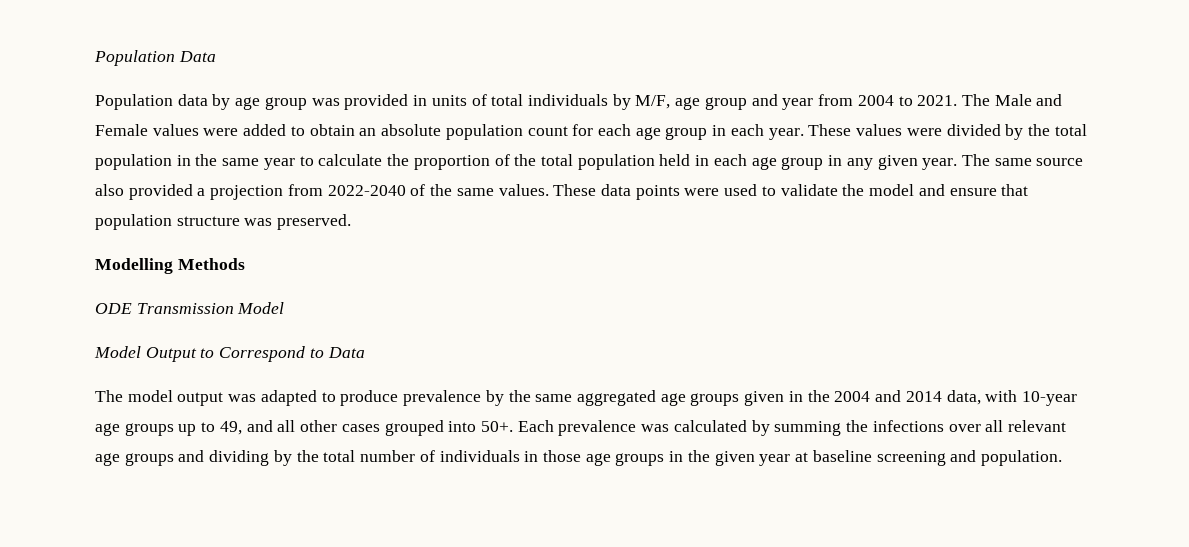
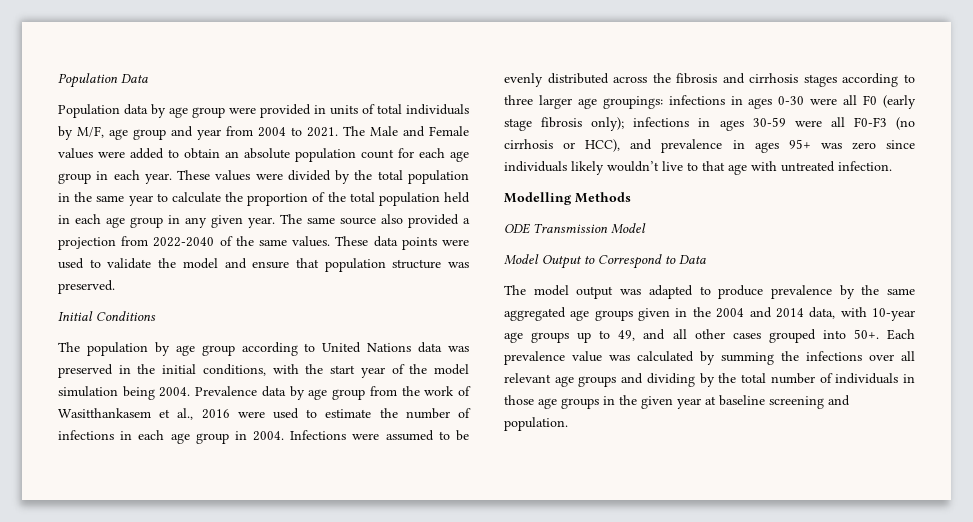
[311,98,340,106] was -> [229,107,256,114] were
(352, 222) none -> [58,311,156,321] [58,342,469,356] [58,364,470,378] [58,386,472,400] [58,408,471,420] [58,430,470,444] [504,73,915,87] [504,95,917,109] [504,117,915,131] [504,139,915,153] [504,161,892,175] // Initial Conditions // The population by age group according to United Nations data was preserved in the initial conditions, with the start year of the model simulation being 2004. Prevalence data by age group from the work of Wasitthankasem et al., 2016 were used to estimate the number of infections in each age group in 2004. Infections were assumed to be evenly distributed across the fibrosis and cirrhosis stages according to three larger age groupings: infections in ages 0-30 were all F0 (early stage fibrosis only); infections in ages 30-59 were all F0-F3 (no cirrhosis or HCC), and prevalence in ages 95+ was zero since individuals likely wouldn’t live to that age with untreated infection.
(637, 428) none -> [572,351,602,362] value

